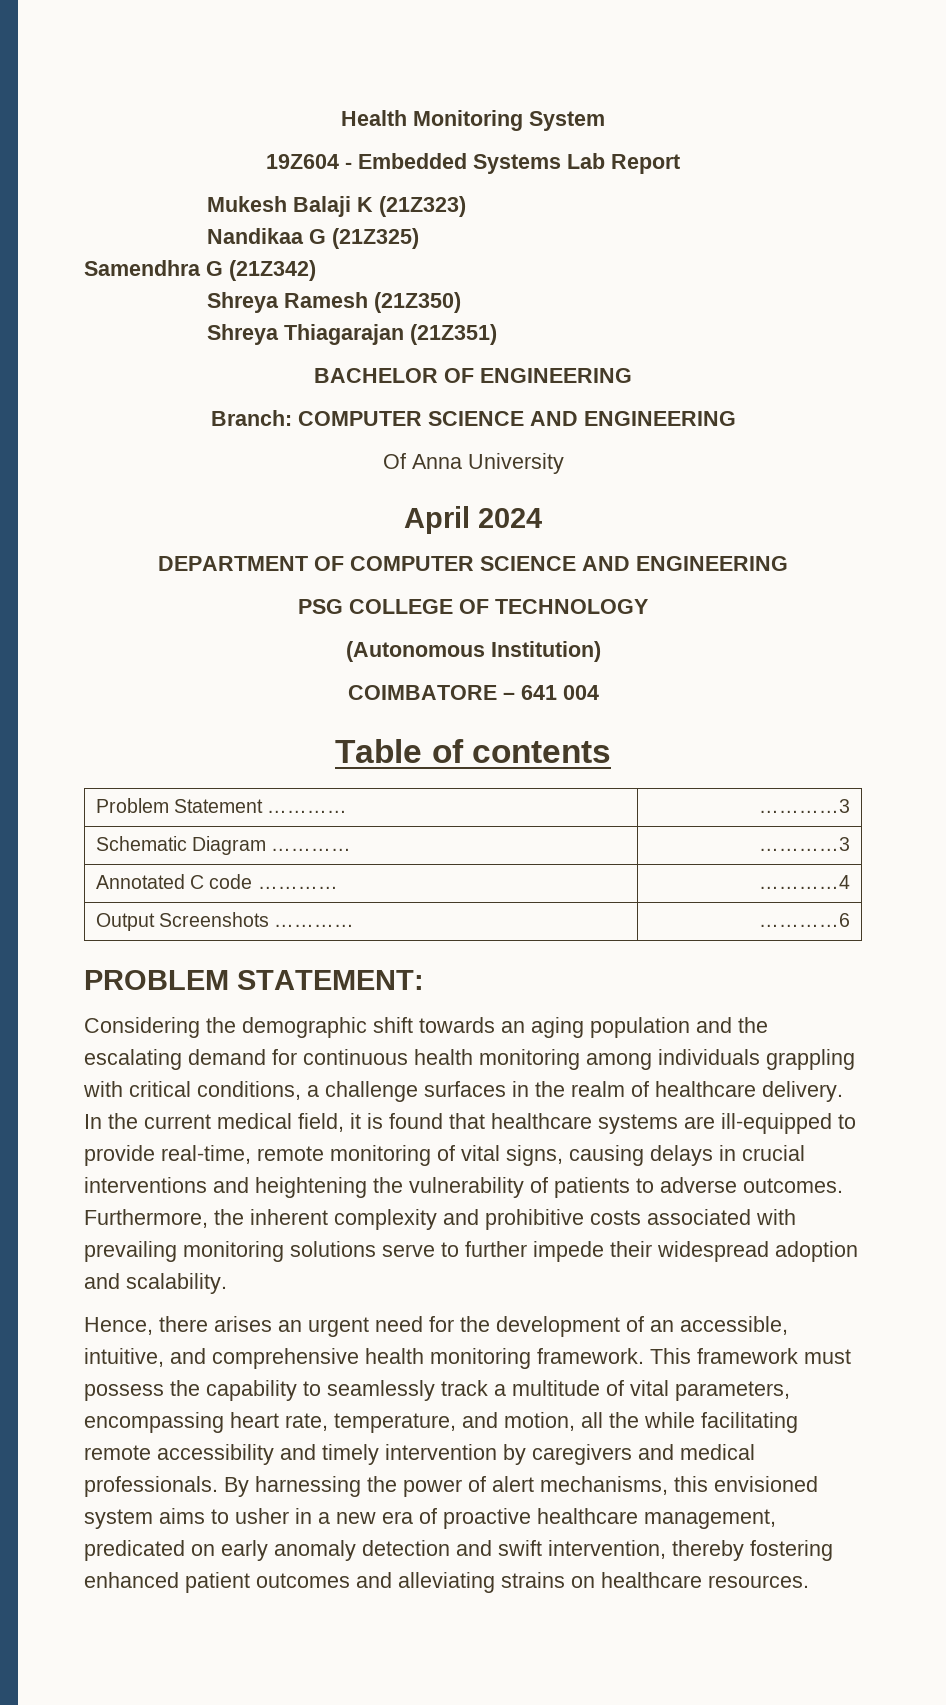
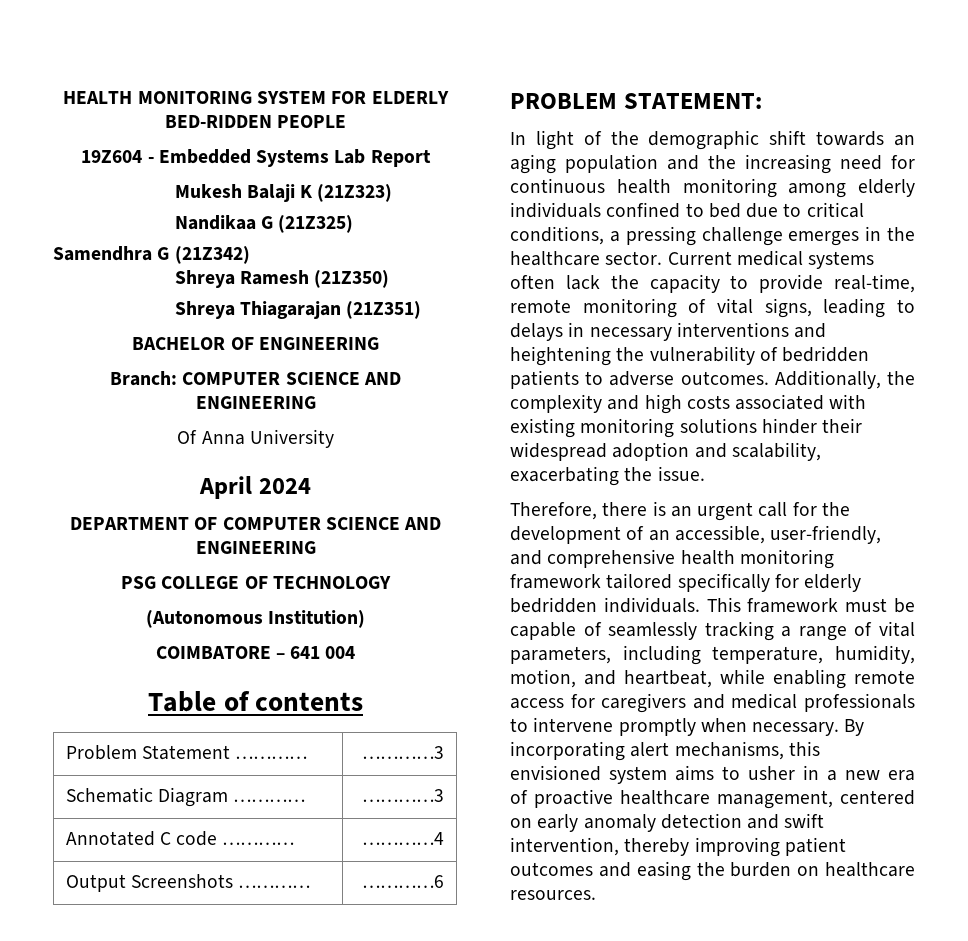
[341,110,605,131] Health Monitoring System -> [63,91,449,104] [164,115,347,128] HEALTH MONITORING SYSTEM FOR ELDERLY BED-RIDDEN PEOPLE
[84,1017,200,1038] Considering -> [510,130,602,150] In light of
[84,1049,266,1070] escalating demand -> [745,154,882,174] increasing need
[658,1049,855,1070] [83,1081,843,1102] [84,1113,832,1134] individuals grappling with critical conditions, a challenge surfaces in the realm of healthcare delivery. In the current medical field, it is found that healthcare systems are ill-equipped -> [858,179,915,197] [510,202,864,218] [510,226,915,246] [510,250,875,269] [510,274,720,293] elderly individuals confined to bed due to critical conditions, a pressing challenge emerges in the healthcare sector. Current medical systems often lack the capacity
[569,1145,644,1166] causing -> [823,298,915,318] leading to
[742,1145,805,1161] crucial -> [589,327,672,341] necessary
(548, 1185) none -> [782,346,870,362] bedridden
[84,1209,328,1228] Furthermore, the inherent -> [774,370,915,389] Additionally, the
[485,1209,584,1230] prohibitive -> [644,394,682,414] high
[84,1241,177,1262] prevailing -> [510,418,575,438] existing
[382,1241,858,1262] [84,1273,227,1294] [84,1316,272,1335] serve to further impede their widespread adoption and scalability. // Hence, there arises -> [761,418,863,434] [510,442,821,461] [510,466,705,486] [510,501,666,520] hinder their widespread adoption and scalability, exacerbating the issue. // Therefore, there is
[375,1316,423,1332] need -> [758,502,788,517] call
[84,1348,164,1367] intuitive, -> [770,525,882,544] user-friendly,
[537,1348,851,1364] [84,1380,790,1401] [84,1412,798,1433] [84,1444,755,1465] [84,1476,486,1497] framework. This framework must possess the capability to seamlessly track a multitude of vital parameters, encompassing heart rate, temperature, and motion, all the while facilitating remote accessibility and timely intervention by caregivers and medical professionals. By harnessing the power of -> [510,573,862,592] [510,597,915,613] [510,621,915,641] [510,645,915,665] [510,669,915,689] [510,693,915,713] [510,717,865,736] [510,741,625,761] framework tailored specifically for elderly bedridden individuals. This framework must be capable of seamlessly tracking a range of vital parameters, including temperature, humidity, motion, and heartbeat, while enabling remote access for caregivers and medical professionals to intervene promptly when necessary. By incorporating
[84,1540,185,1561] predicated -> [840,790,915,805] centered
[750,1540,833,1561] [84,1572,179,1588] fostering enhanced -> [694,837,780,857] improving
[398,1572,565,1593] alleviating strains -> [636,861,792,881] easing the burden

